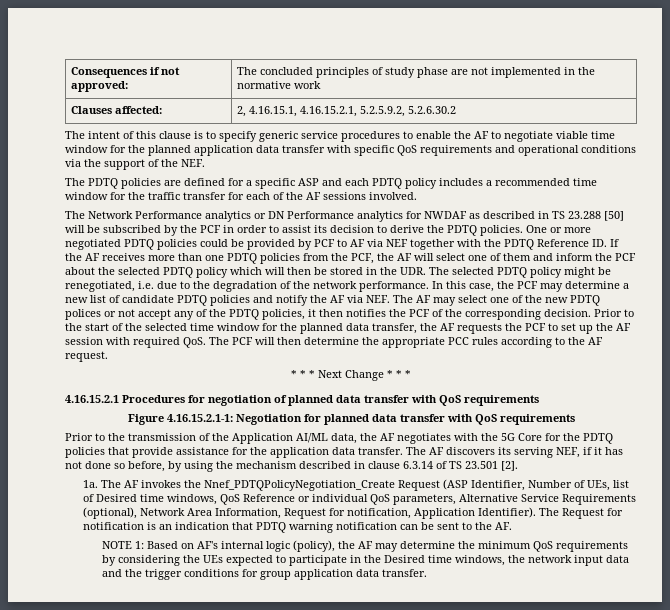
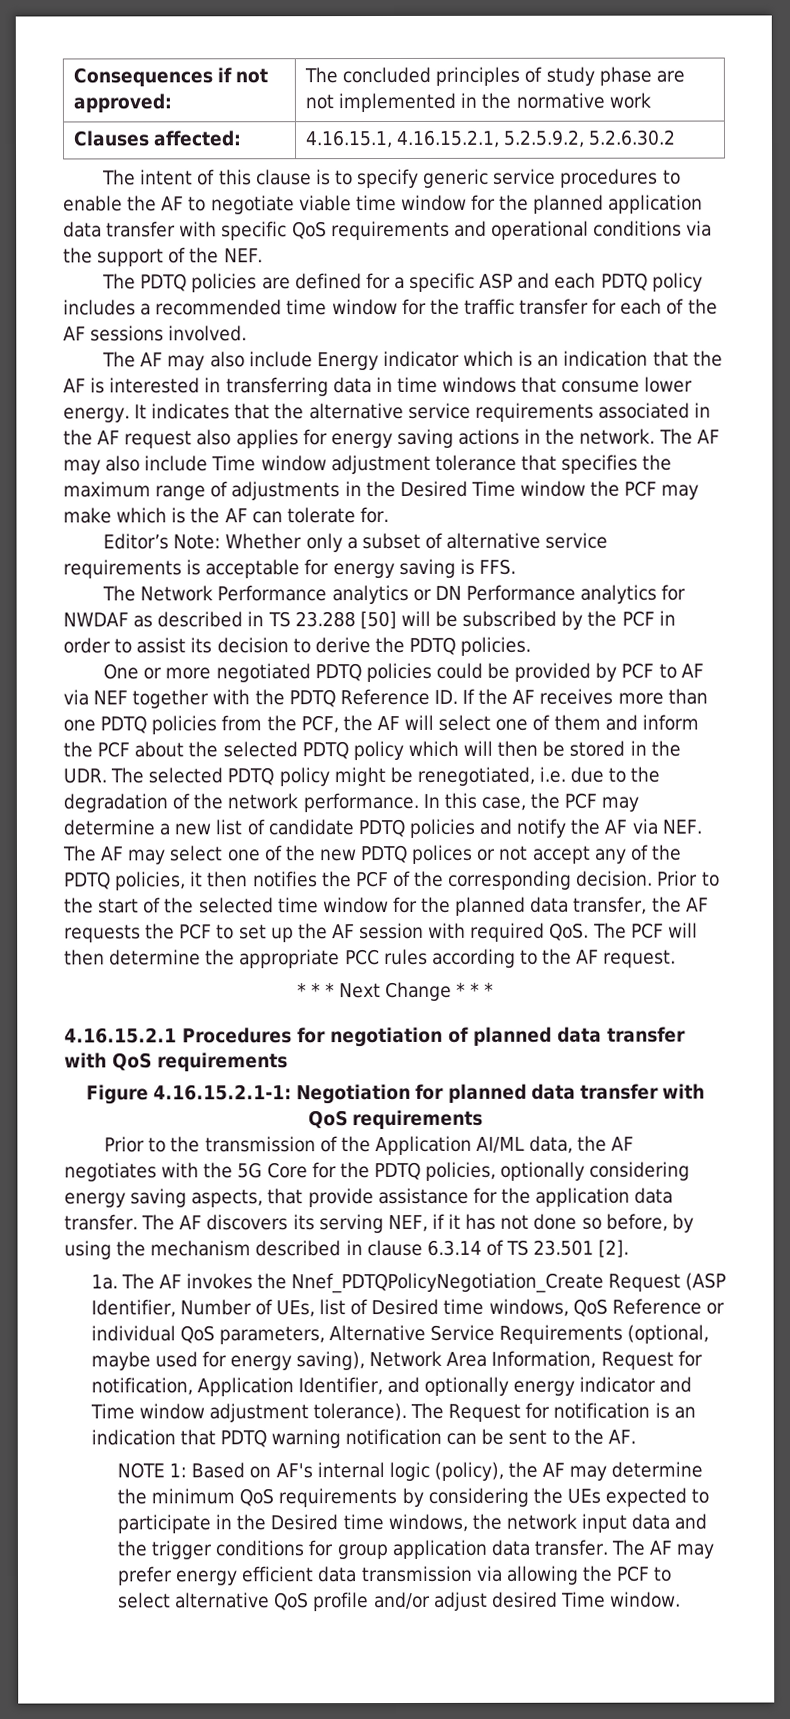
[236,106,246,117] 2, -> (243, 138) none
(417, 196) none -> [102,350,723,371] [63,376,694,397] [63,402,712,423] [63,428,720,449] [63,454,673,475] [63,480,700,501] [63,507,389,524] [103,532,609,553] [63,558,516,579] // The AF may also include Energy indicator which is an indication that the AF is interested in transferring data in time windows that consume lower energy. It indicates that the alternative service requirements associated in the AF request also applies for energy saving actions in the network. The AF may also include Time window adjustment tolerance that specifies the maximum range of adjustments in the Desired Time window the PCF may make which is the AF can tolerate for. // Editor’s Note: Whether only a subset of alternative service requirements is acceptable for energy saving is FFS.
(523, 230) none -> (532, 646) //
[65,447,105,458] policies -> [425,1161,691,1181] [64,1188,264,1208] policies, optionally considering energy saving aspects,
[83,507,138,519] (optional), -> [627,1324,710,1344] [90,1351,366,1371] (optional, maybe used for energy saving),
[478,507,537,518] Identifier). -> [297,1376,693,1396] [89,1402,407,1423] Identifier, and optionally energy indicator and Time window adjustment tolerance).
(427, 573) none -> [611,1539,715,1559] [116,1565,673,1586] [117,1591,682,1612] The AF may prefer energy efficient data transmission via allowing the PCF to select alternative QoS profile and/or adjust desired Time window.

